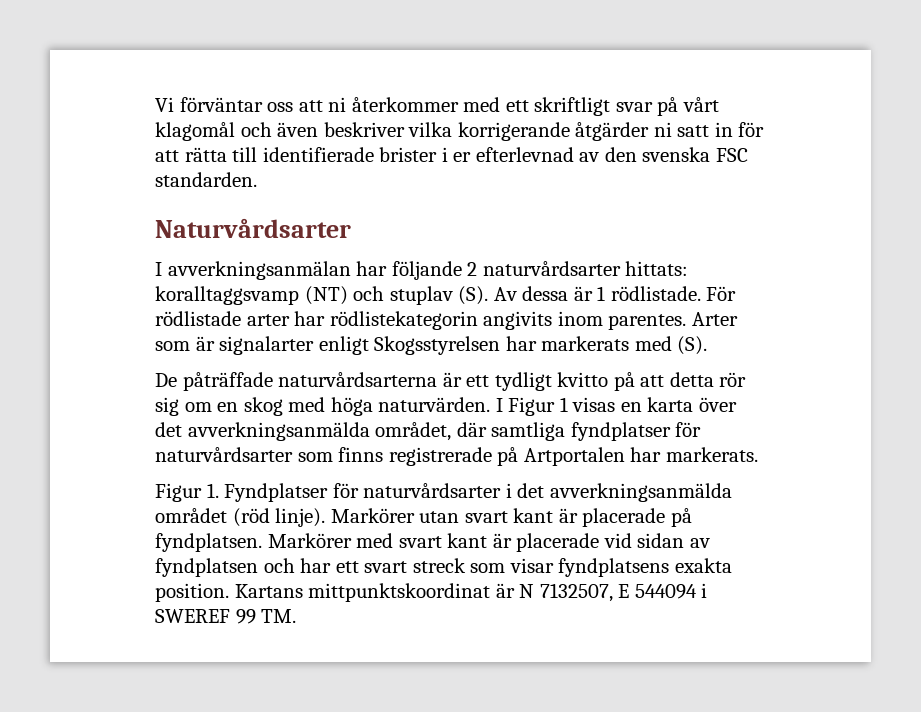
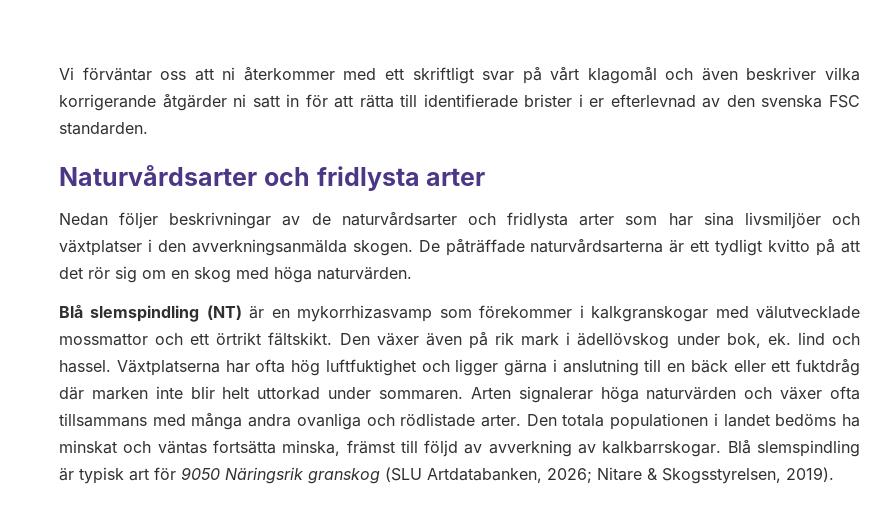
[155,261,689,280] [155,286,737,305] [155,311,738,330] [155,336,708,355] // I avverkningsanmälan har följande 2 naturvårdsarter hittats: koralltaggsvamp (NT) och stuplav (S). Av dessa är 1 rödlistade. För rödlistade arter har rödlistekategorin angivits inom parentes. Arter som är signalarter enligt Skogsstyrelsen har markerats med (S). // -> [263,166,486,191] [59,212,861,229] [59,239,413,256] och fridlysta arter // Nedan följer beskrivningar av de naturvårdsarter och fridlysta arter som har sina livsmiljöer och växtplatser i den avverkningsanmälda skogen.
[669,372,714,387] detta -> [59,267,83,279] det
[495,397,737,416] [155,422,702,441] [155,447,758,466] [155,483,732,502] [155,508,692,527] [155,533,710,552] [155,558,732,577] [155,583,708,602] [155,609,297,624] I Figur 1 visas en karta över det avverkningsanmälda området, där samtliga fyndplatser för naturvårdsarter som finns registrerade på Artportalen har markerats. // Figur 1. Fyndplatser för naturvårdsarter i det avverkningsanmälda området (röd linje). Markörer utan svart kant är placerade på fyndplatsen. Markörer med svart kant är placerade vid sidan av fyndplatsen och har ett svart streck som visar fyndplatsens exakta position. Kartans mittpunktskoordinat är N 7132507, E 544094 i SWEREF 99 TM. -> [59,304,861,322] [59,332,861,349] [59,359,860,376] [59,386,861,403] [59,413,860,430] [59,440,860,457] [59,467,834,484] // Blå slemspindling (NT) är en mykorrhizasvamp som förekommer i kalkgranskogar med välutvecklade mossmattor och ett örtrikt fältskikt. Den växer även på rik mark i ädellövskog under bok, ek. lind och hassel. Växtplatserna har ofta hög luftfuktighet och ligger gärna i anslutning till en bäck eller ett fuktdråg där marken inte blir helt uttorkad under sommaren. Arten signalerar höga naturvärden och växer ofta tillsammans med många andra ovanliga och rödlistade arter. Den totala populationen i landet bedöms ha minskat och väntas fortsätta minska, främst till följd av avverkning av kalkbarrskogar. Blå slemspindling är typisk art för 9050 Näringsrik granskog (SLU Artdatabanken, 2026; Nitare & Skogsstyrelsen, 2019).

